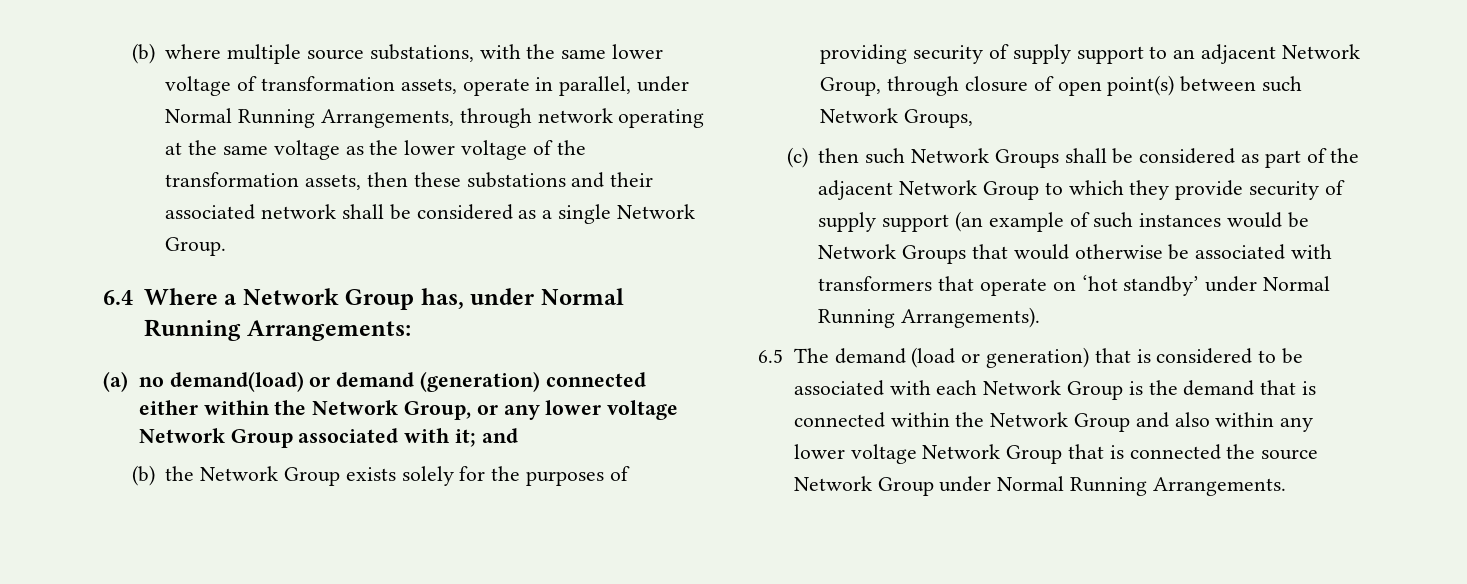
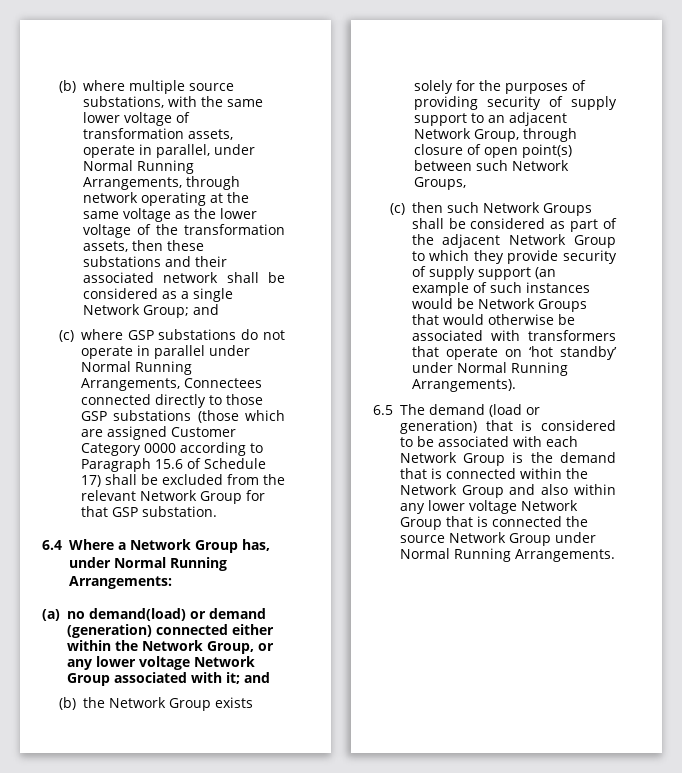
[165,237,227,256] Group. -> [142,304,219,318] [58,329,285,342] [80,345,250,359] [80,361,192,375] [80,378,262,391] [80,394,263,408] [80,410,285,423] [80,426,236,440] [80,442,263,456] [80,458,266,472] [80,474,285,487] [80,490,265,504] [80,506,217,517] Group; and // (c) where GSP substations do not operate in parallel under Normal Running Arrangements, Connectees connected directly to those GSP substations (those which are assigned Customer Category 0000 according to Paragraph 15.6 of Schedule 17) shall be excluded from the relevant Network Group for that GSP substation.

